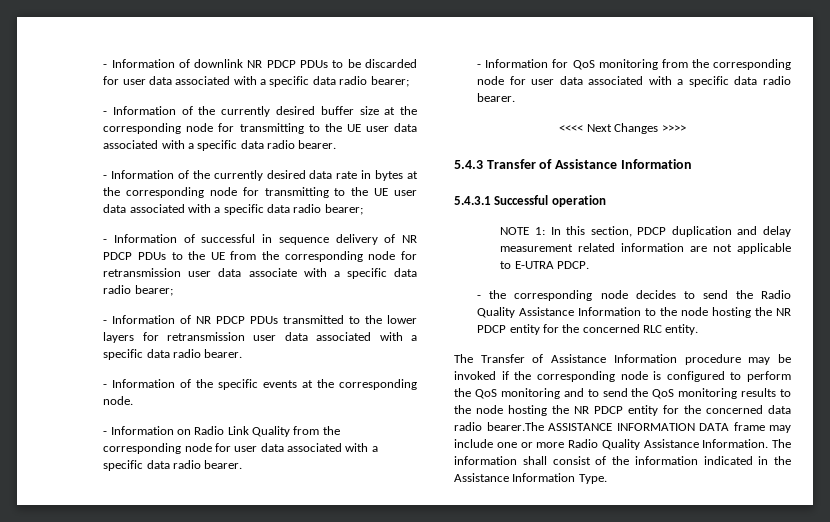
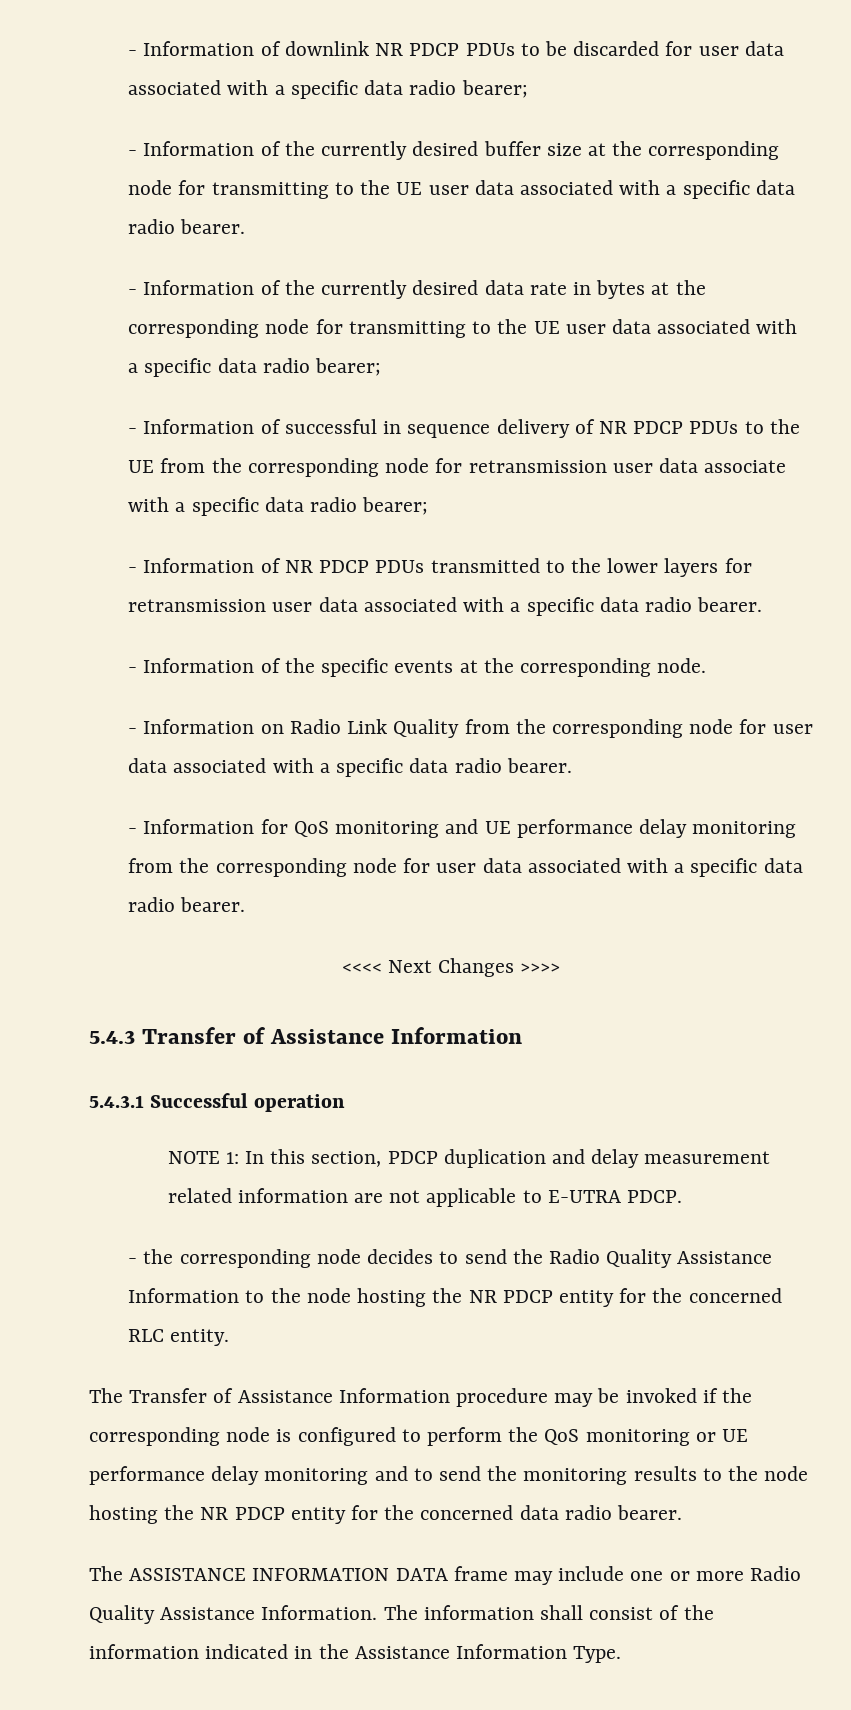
(658, 64) none -> [445,819,797,838] and UE performance delay monitoring
(560, 393) none -> [695,1429,749,1442] [89,1466,369,1485] or UE performance delay monitoring
[652,389,675,399] QoS -> (518, 1473) none
[486,422,544,431] bearer.The -> [617,1505,683,1520] [89,1566,123,1581] bearer. // The

